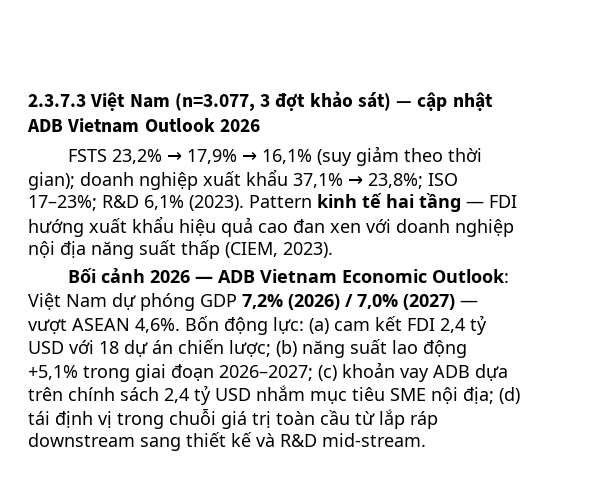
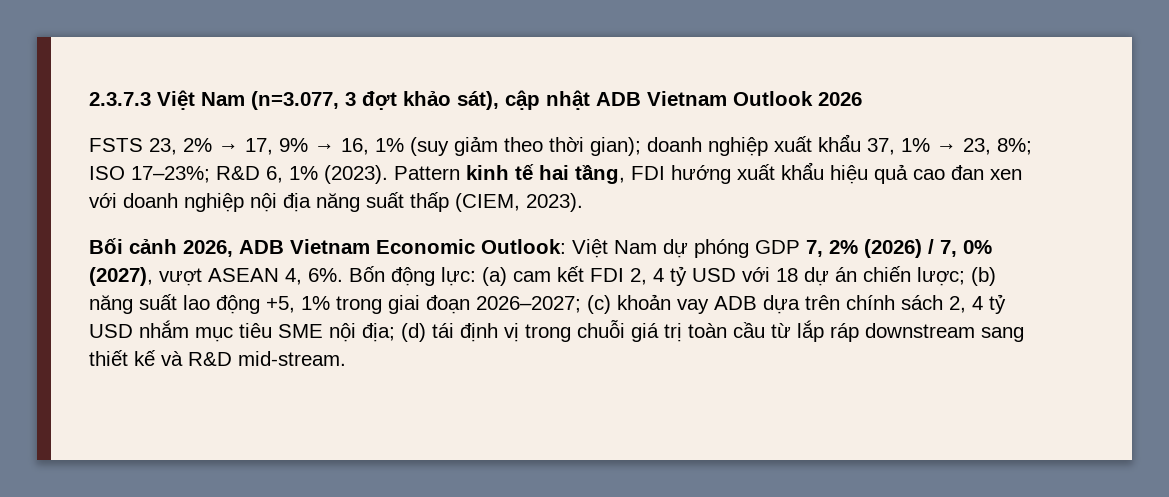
[357,92,413,111] sát) — -> [457,91,499,110] sát),
[111,149,312,164] 23,2% → 17,9% → 16,1% -> [149,138,404,155] 23, 2% → 17, 9% → 16, 1%
[293,173,423,189] 37,1% → 23,8%; -> [867,138,1032,155] 37, 1% → 23, 8%;
[144,195,184,210] 6,1% -> [266,166,318,183] 6, 1%
[419,193,484,212] tầng — -> [575,165,625,184] tầng,
[149,270,213,283] 2026 — -> [183,240,233,257] 2026,
[242,294,478,310] [28,318,180,334] 7,2% (2026) / 7,0% (2027) — vượt ASEAN 4,6%. -> [806,239,992,258] [89,267,343,286] 7, 2% (2026) / 7, 0% (2027), vượt ASEAN 4, 6%.
[440,318,465,333] 2,4 -> [630,268,664,285] 2, 4
[28,365,78,380] +5,1% -> [266,296,330,313] +5, 1%
[164,388,189,403] 2,4 -> [949,296,983,313] 2, 4

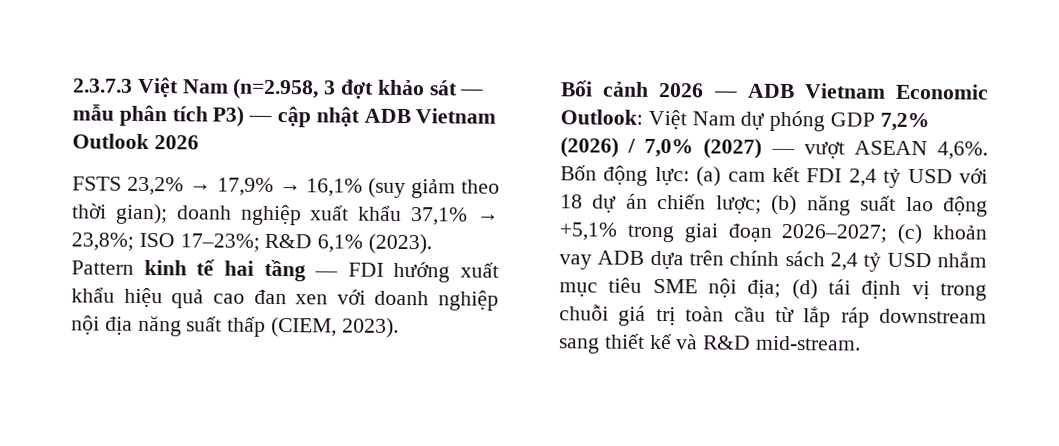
[251,91,339,110] (n=3.077, -> [232,78,320,100] (n=2.958,
[457,91,499,110] sát), -> [429,80,485,96] [72,103,273,127] sát — mẫu phân tích P3) —
[149,138,404,155] 23, 2% → 17, 9% → 16, 1% -> [126,176,364,197] 23,2% → 17,9% → 16,1%
[867,138,1032,155] 37, 1% → 23, 8%; -> [410,207,500,226] [71,232,134,251] 37,1% → 23,8%;
[266,166,318,183] 6, 1% -> [317,234,364,253] 6,1%
[575,165,625,184] tầng, -> [263,259,339,282] tầng —
[183,240,233,257] 2026, -> [658,83,738,98] 2026 —
[806,239,992,258] [89,267,343,286] 7, 2% (2026) / 7, 0% (2027), vượt ASEAN 4, 6%. -> [879,112,930,132] [560,137,988,160] 7,2% (2026) / 7,0% (2027) — vượt ASEAN 4,6%.
[630,268,664,285] 2, 4 -> [848,168,877,187] 2,4
[266,296,330,313] +5, 1% -> [559,222,618,241] +5,1%
[949,296,983,313] 2, 4 -> [830,252,858,271] 2,4

